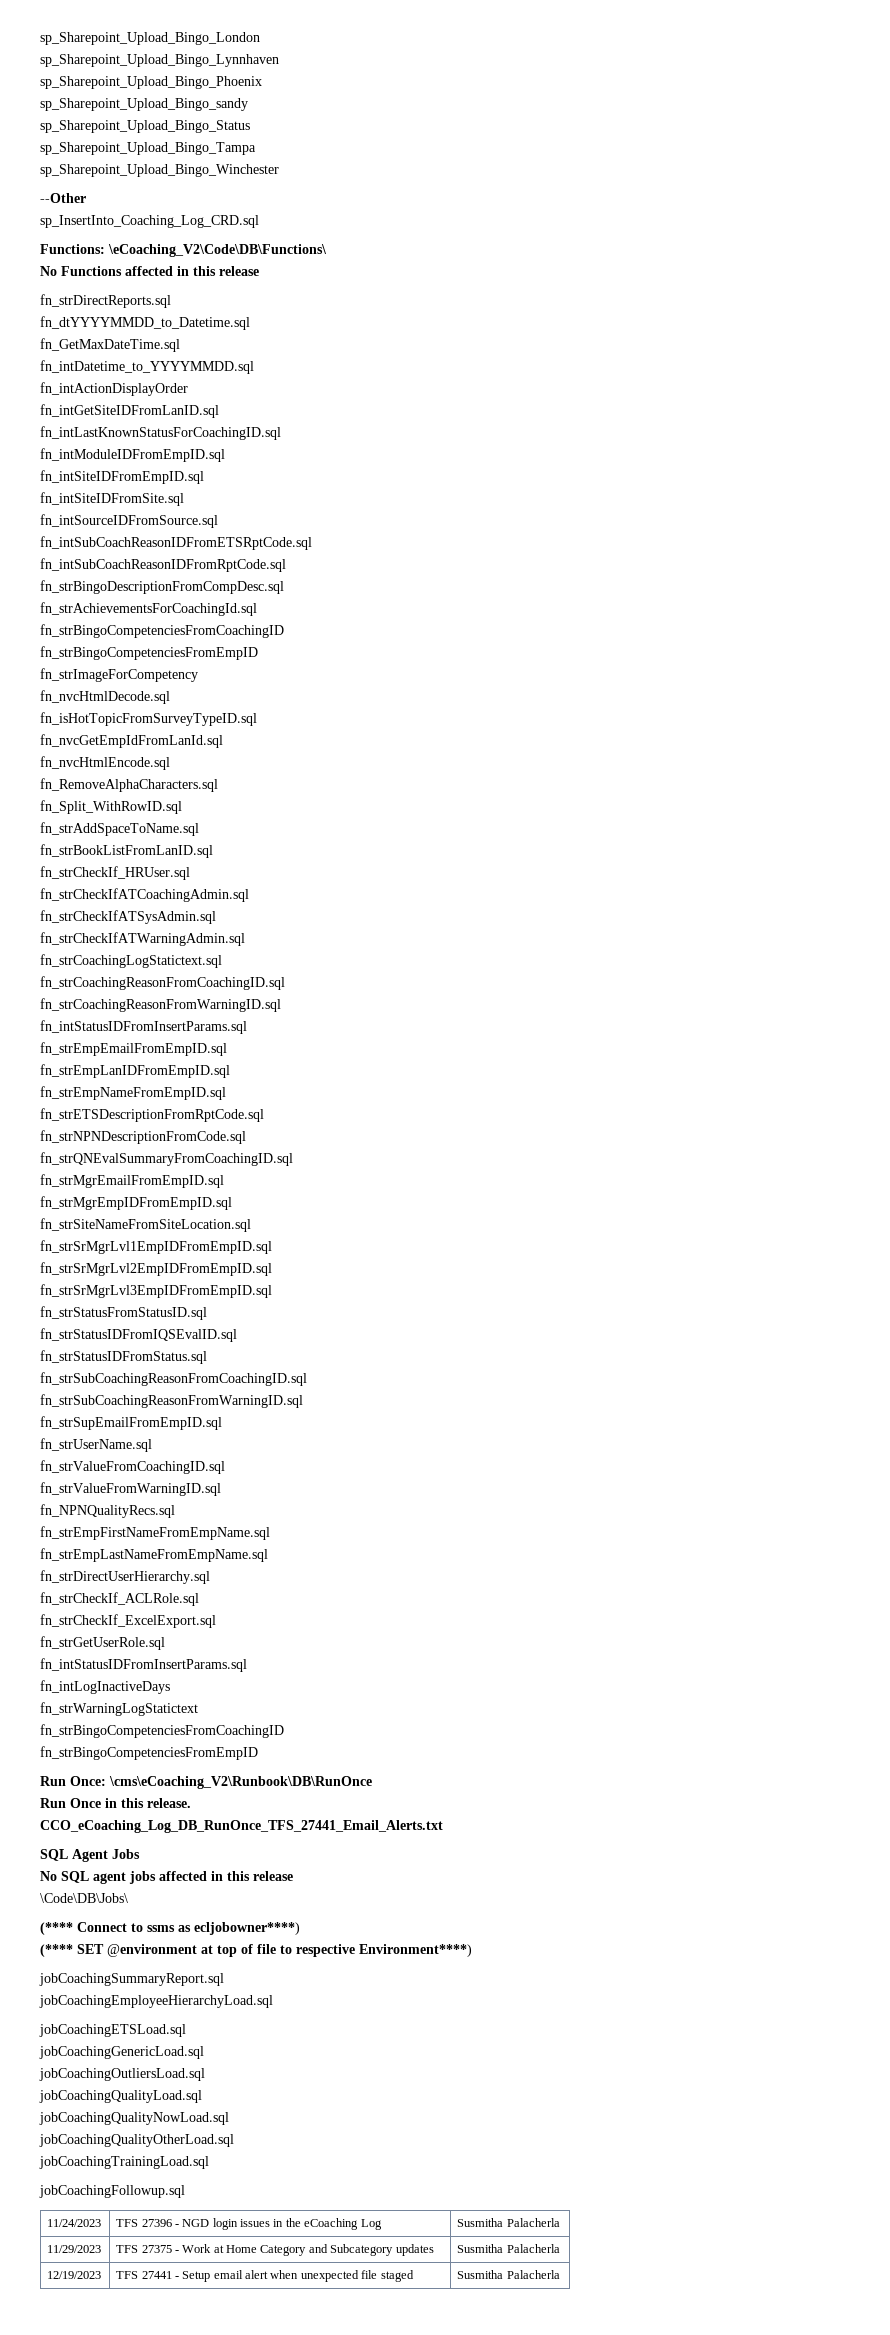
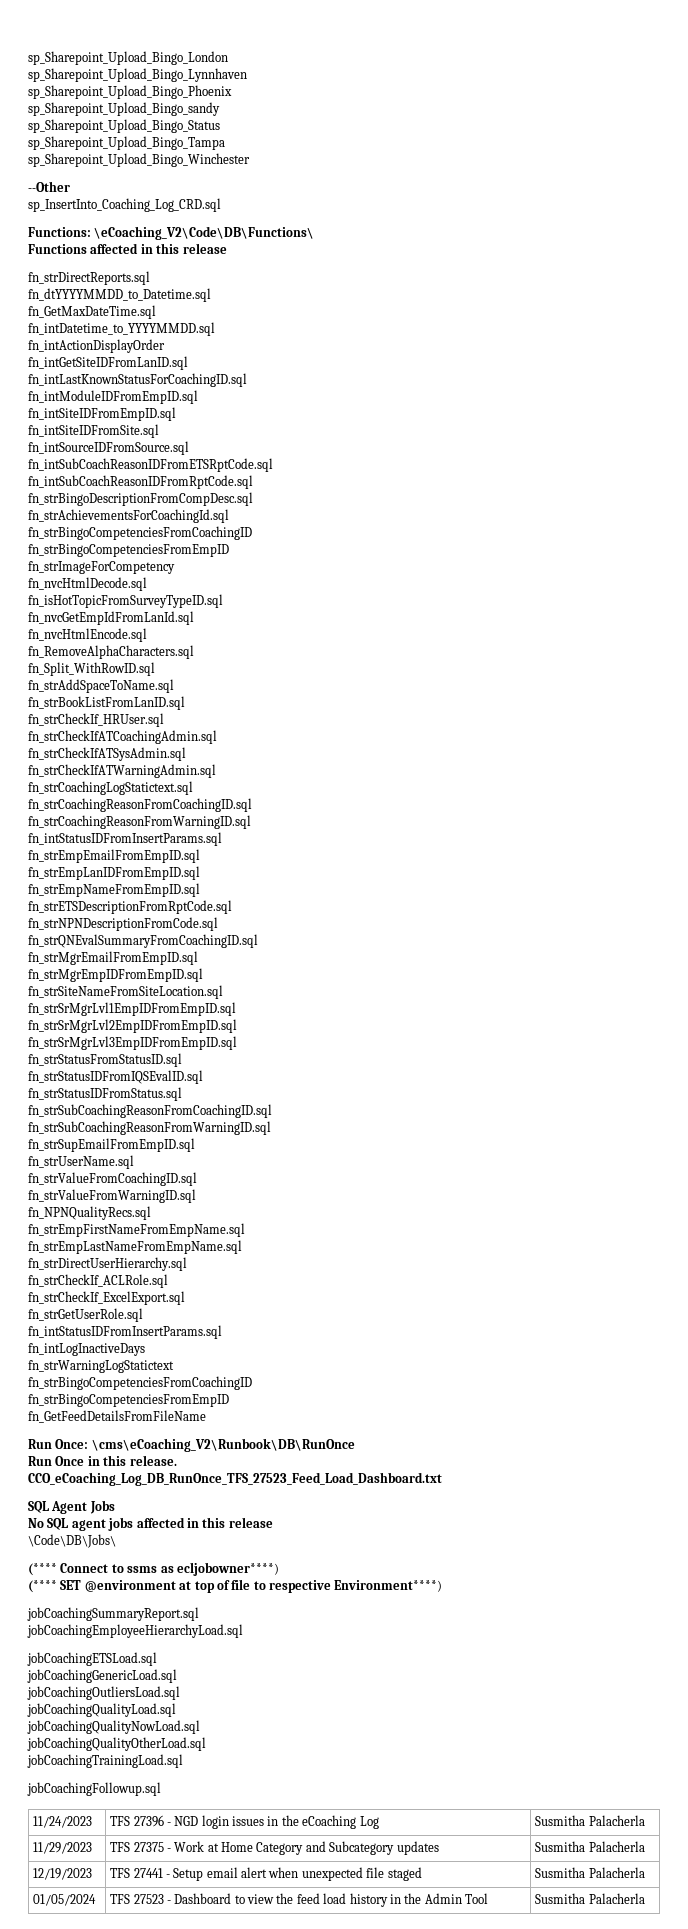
[40,266,57,276] No -> (315, 233) none
(258, 1753) none -> [28,1410,206,1423] // fn_GetFeedDetailsFromFileName
[40,1820,443,1833] CCO_eCoaching_Log_DB_RunOnce_TFS_27441_Email_Alerts.txt -> [28,1472,442,1486] CCO_eCoaching_Log_DB_RunOnce_TFS_27523_Feed_Load_Dashboard.txt
(560, 2274) none -> [33,1894,97,1906] [110,1893,489,1907] [535,1893,645,1904] // 01/05/2024 | TFS 27523 - Dashboard to view the feed load history in the Admin Tool | Susmitha Palacherla

